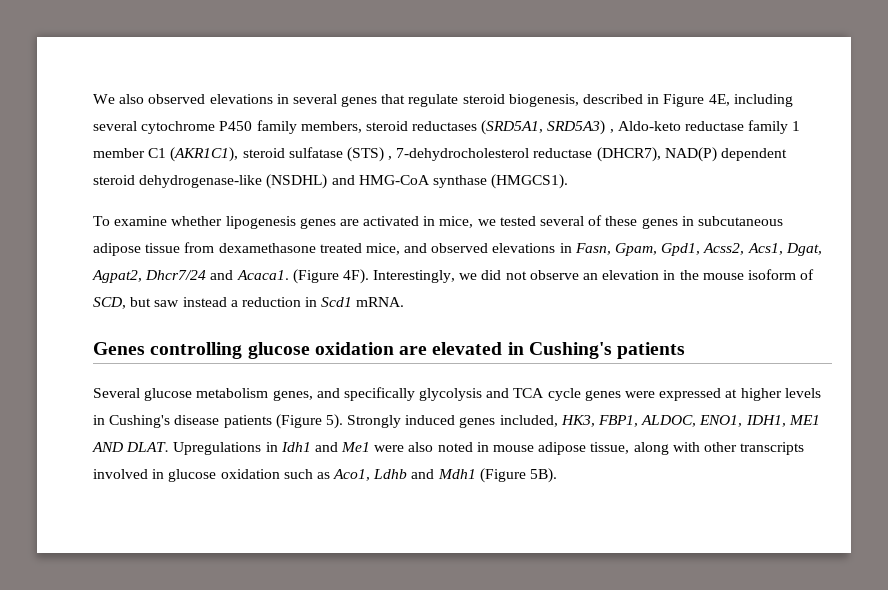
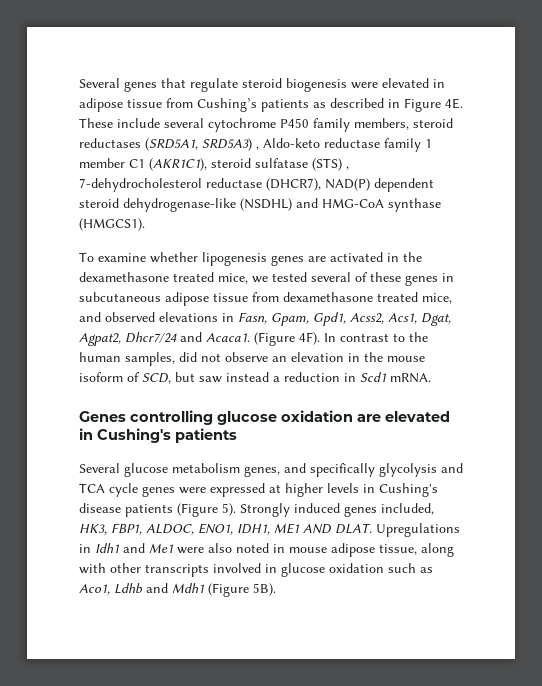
[93,94,793,107] We also observed elevations in several genes that regulate steroid biogenesis, described in Figure 4E, including -> [79,78,445,92] [79,98,463,112] [79,118,160,128] Several genes that regulate steroid biogenesis were elevated in adipose tissue from Cushing’s patients as described in Figure 4E. These include
(436, 221) none -> [403,252,422,262] [79,272,214,282] the dexamethasone treated
[373,270,478,283] Interestingly, we -> [324,332,428,342] [79,352,175,366] In contrast to the human samples,

